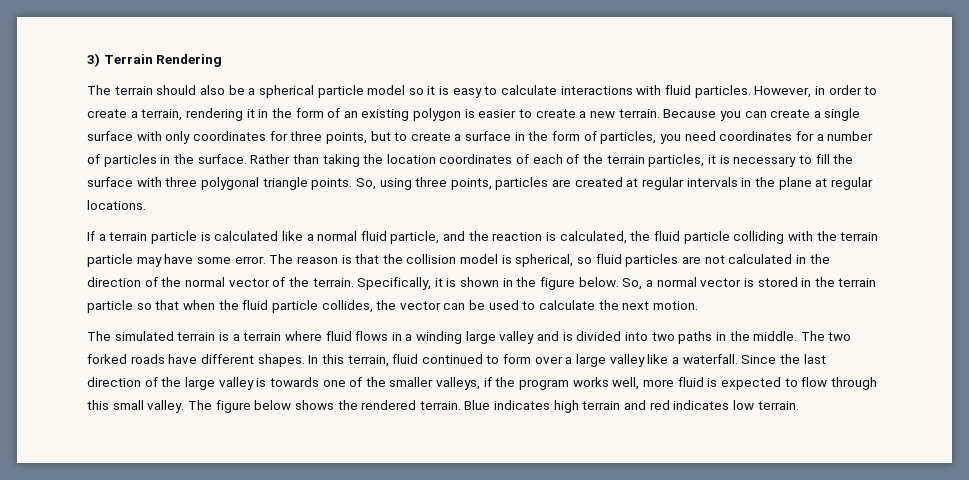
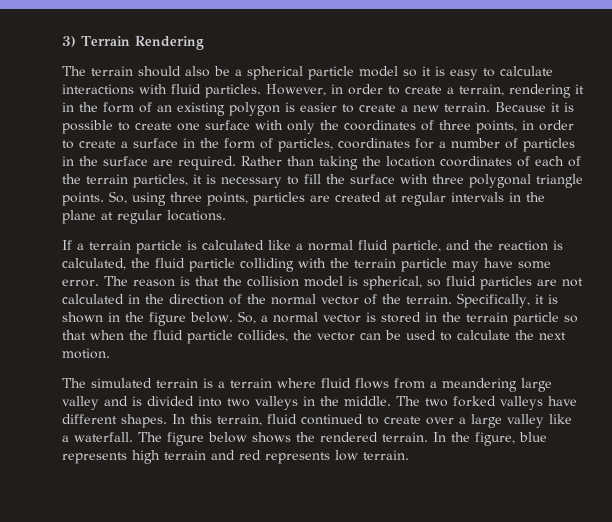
[719,108,861,121] [87,131,391,144] you can create a single surface with only coordinates for three points, but -> [551,102,574,112] [62,120,574,134] it is possible to create one surface with only the coordinates of three points, in order
[659,131,716,144] you need -> (333, 145) none
[197,154,247,164] surface. -> [103,156,236,170] surface are required.
[391,331,463,344] in a winding -> [394,378,517,392] from a meandering
[678,331,713,344] paths -> [255,396,298,410] valleys
[130,354,165,364] roads -> [500,396,543,410] valleys
[503,354,532,364] form -> [384,416,421,424] create
[741,354,826,364] [87,377,877,390] [87,400,185,413] Since the last direction of the large valley is towards one of the smaller valleys, if the program works well, more fluid is expected to flow through this small valley. -> (133, 437) none
[464,400,551,410] Blue indicates -> [433,432,547,446] [62,452,127,464] In the figure, blue represents
[673,400,730,410] indicates -> [265,452,330,464] represents

